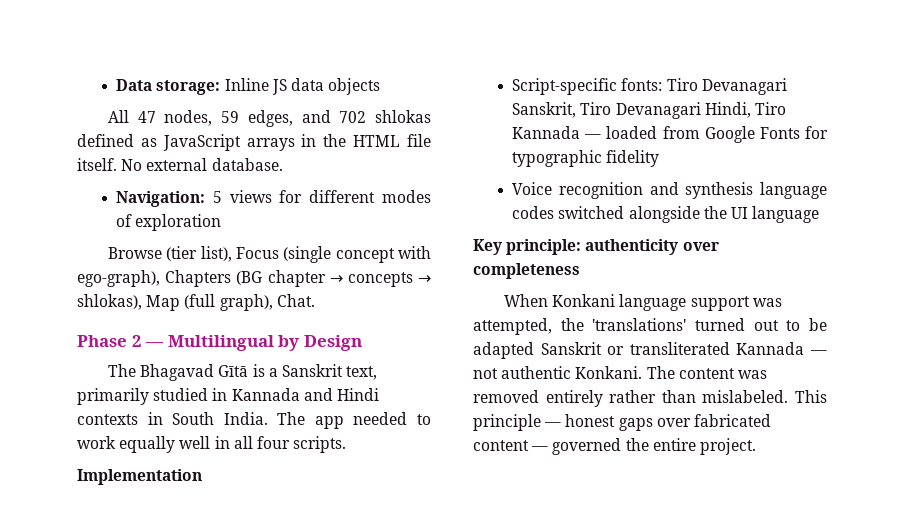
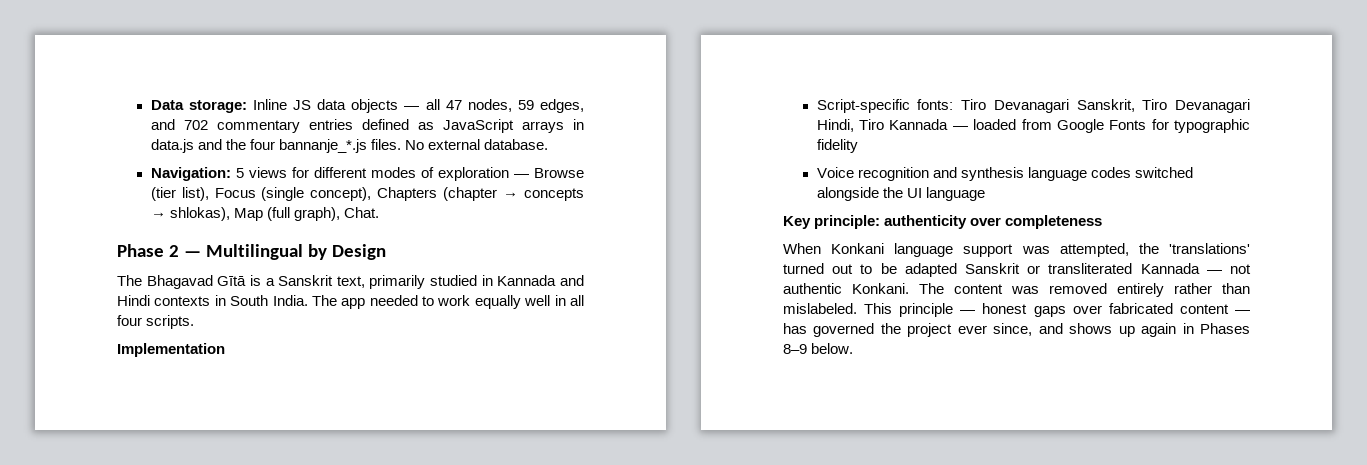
[107,110,129,123] // All -> [404,99,440,110] — all
[374,110,431,123] shlokas -> [216,119,353,133] commentary entries
[323,134,431,147] [77,158,117,171] the HTML file itself. -> [150,139,401,153] data.js and the four bannanje_*.js files.
(222, 222) // -> [513,174,529,178] —
[335,246,431,263] [77,270,326,287] concept with ego-graph), Chapters (BG chapter -> [310,187,498,201] concept), Chapters (chapter
(549, 448) none -> [783,323,807,334] has
[652,438,756,455] entire project. -> [907,323,1250,337] [783,343,854,354] project ever since, and shows up again in Phases 8–9 below.

